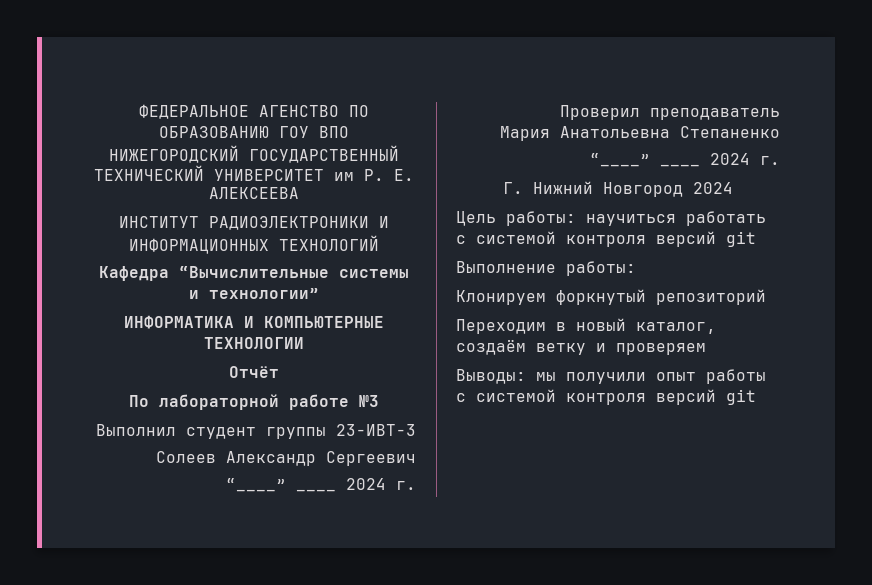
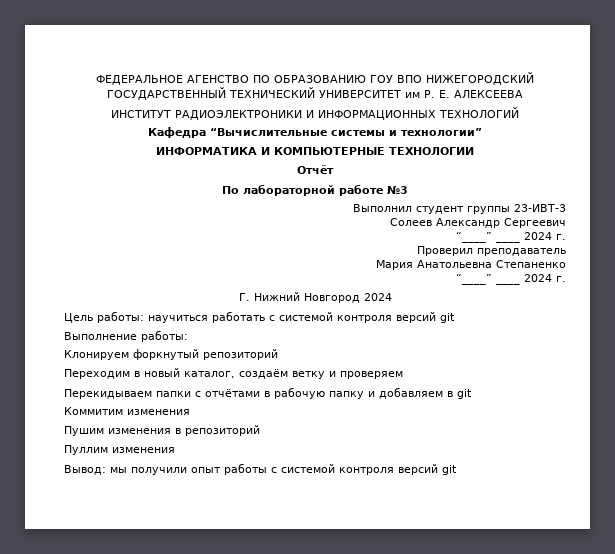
[456,369,526,384] Выводы: -> [64,387,472,399] [64,407,190,415] [64,425,260,436] [64,445,175,455] [64,465,106,475] Перекидываем папки с отчётами в рабочую папку и добавляем в git // Коммитим изменения // Пушим изменения в репозиторий // Пуллим изменения // Вывод:

